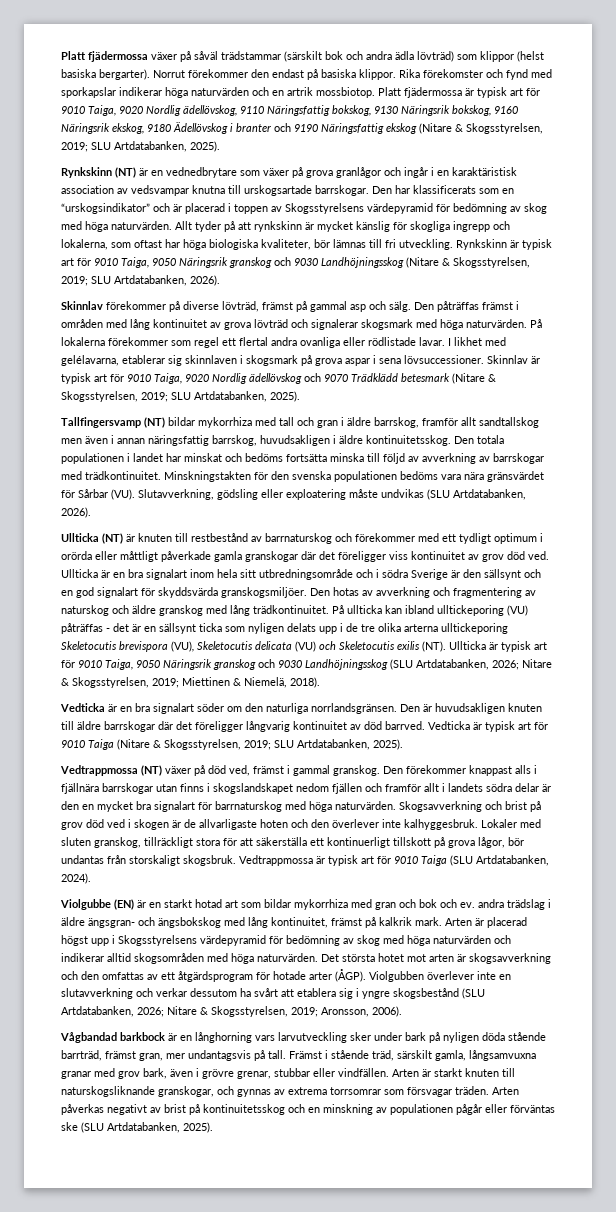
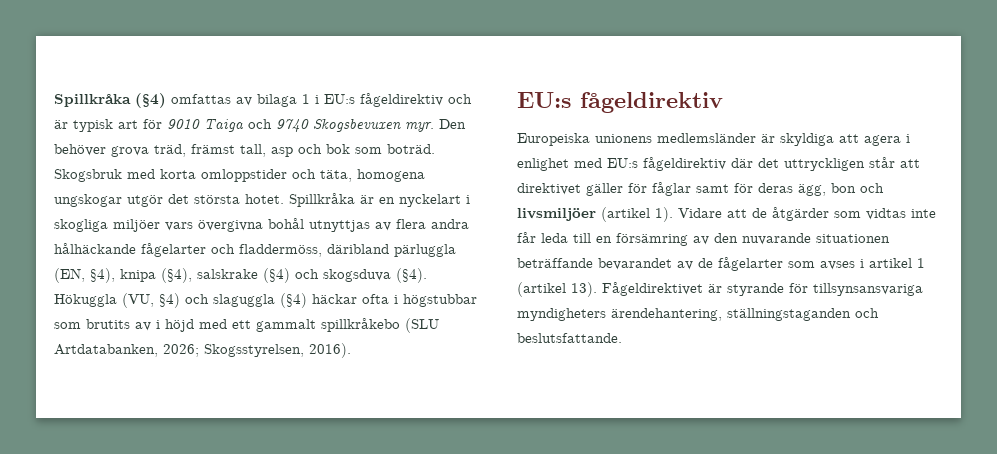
[61,51,544,62] [61,69,552,80] [61,87,540,98] [61,105,518,116] [61,122,543,134] [61,141,220,152] [61,167,517,178] [61,185,514,196] [61,203,547,214] [61,221,510,232] [61,239,552,250] [61,257,530,268] [61,275,220,286] [61,301,519,312] [61,319,542,330] [61,337,506,348] [61,355,540,366] [61,373,496,384] [61,391,300,402] [61,417,539,428] [61,435,504,446] [61,453,544,464] [61,471,544,482] [61,489,526,500] [61,507,91,518] [61,533,543,544] [61,551,549,562] [61,569,541,580] [61,587,536,598] [61,605,528,616] [61,623,508,634] [61,641,547,652] [61,659,552,670] [61,677,320,688] [60,703,542,714] [61,721,548,732] [61,739,403,750] [60,765,537,776] [61,783,551,794] [61,801,541,812] [61,819,541,830] [61,837,524,848] [61,855,549,866] [61,873,91,884] [60,899,551,910] [61,917,527,928] [61,935,511,946] [61,953,551,964] [61,969,511,982] [61,988,485,999] [61,1006,402,1017] [60,1032,546,1043] [61,1050,536,1061] [61,1068,515,1079] [61,1086,519,1097] [61,1104,555,1115] [61,1122,213,1133] Platt fjädermossa växer på såväl trädstammar (särskilt bok och andra ädla lövträd) som klippor (helst basiska bergarter). Norrut förekommer den endast på basiska klippor. Rika förekomster och fynd med sporkapslar indikerar höga naturvärden och en artrik mossbiotop. Platt fjädermossa är typisk art för 9010 Taiga, 9020 Nordlig ädellövskog, 9110 Näringsfattig bokskog, 9130 Näringsrik bokskog, 9160 Näringsrik ekskog, 9180 Ädellövskog i branter och 9190 Näringsfattig ekskog (Nitare & Skogsstyrelsen, 2019; SLU Artdatabanken, 2025). // Rynkskinn (NT) är en vednedbrytare som växer på grova granlågor och ingår i en karaktäristisk association av vedsvampar knutna till urskogsartade barrskogar. Den har klassificerats som en “urskogsindikator” och är placerad i toppen av Skogsstyrelsens värdepyramid för bedömning av skog med höga naturvärden. Allt tyder på att rynkskinn är mycket känslig för skogliga ingrepp och lokalerna, som oftast har höga biologiska kvaliteter, bör lämnas till fri utveckling. Rynkskinn är typisk art för 9010 Taiga, 9050 Näringsrik granskog och 9030 Landhöjningsskog (Nitare & Skogsstyrelsen, 2019; SLU Artdatabanken, 2026). // Skinnlav förekommer på diverse lövträd, främst på gammal asp och sälg. Den påträffas främst i områden med lång kontinuitet av grova lövträd och signalerar skogsmark med höga naturvärden. På lokalerna förekommer som regel ett flertal andra ovanliga eller rödlistade lavar. I likhet med gelélavarna, etablerar sig skinnlaven i skogsmark på grova aspar i sena lövsuccessioner. Skinnlav är typisk art för 9010 Taiga, 9020 Nordlig ädellövskog och 9070 Trädklädd betesmark (Nitare & Skogsstyrelsen, 2019; SLU Artdatabanken, 2025). // Tallfingersvamp (NT) bildar mykorrhiza med tall och gran i äldre barrskog, framför allt sandtallskog men även i annan näringsfattig barrskog, huvudsakligen i äldre kontinuitetsskog. Den totala populationen i landet har minskat och bedöms fortsätta minska till följd av avverkning av barrskogar med trädkontinuitet. Minskningstakten för den svenska populationen bedöms vara nära gränsvärdet för Sårbar (VU). Slutavverkning, gödsling eller exploatering måste undvikas (SLU Artdatabanken, 2026). // Ullticka (NT) är knuten till restbestånd av barrnaturskog och förekommer med ett tydligt optimum i orörda eller måttligt påverkade gamla granskogar där det föreligger viss kontinuitet av grov död ved. Ullticka är en bra signalart inom hela sitt utbredningsområde och i södra Sverige är den sällsynt och en god signalart för skyddsvärda granskogsmiljöer. Den hotas av avverkning och fragmentering av naturskog och äldre granskog med lång trädkontinuitet. På ullticka kan ibland ulltickeporing (VU) påträffas - det är en sällsynt ticka som nyligen delats upp i de tre olika arterna ulltickeporing Skeletocutis brevispora (VU), Skeletocutis delicata (VU) och Skeletocutis exilis (NT). Ullticka är typisk art för 9010 Taiga, 9050 Näringsrik granskog och 9030 Landhöjningsskog (SLU Artdatabanken, 2026; Nitare & Skogsstyrelsen, 2019; Miettinen & Niemelä, 2018). // Vedticka är en bra signalart söder om den naturliga norrlandsgränsen. Den är huvudsakligen knuten till äldre barrskogar där det föreligger långvarig kontinuitet av död barrved. Vedticka är typisk art för 9010 Taiga (Nitare & Skogsstyrelsen, 2019; SLU Artdatabanken, 2025). // Vedtrappmossa (NT) växer på död ved, främst i gammal granskog. Den förekommer knappast alls i fjällnära barrskogar utan finns i skogslandskapet nedom fjällen och framför allt i landets södra delar är den en mycket bra signalart för barrnaturskog med höga naturvärden. Skogsavverkning och brist på grov död ved i skogen är de allvarligaste hoten och den överlever inte kalhyggesbruk. Lokaler med sluten granskog, tillräckligt stora för att säkerställa ett kontinuerligt tillskott på grova lågor, bör undantas från storskaligt skogsbruk. Vedtrappmossa är typisk art för 9010 Taiga (SLU Artdatabanken, 2024). // Violgubbe (EN) är en starkt hotad art som bildar mykorrhiza med gran och bok och ev. andra trädslag i äldre ängsgran- och ängsbokskog med lång kontinuitet, främst på kalkrik mark. Arten är placerad högst upp i Skogsstyrelsens värdepyramid för bedömning av skog med höga naturvärden och indikerar alltid skogsområden med höga naturvärden. Det största hotet mot arten är skogsavverkning och den omfattas av ett åtgärdsprogram för hotade arter (ÅGP). Violgubben överlever inte en slutavverkning och verkar dessutom ha svårt att etablera sig i yngre skogsbestånd (SLU Artdatabanken, 2026; Nitare & Skogsstyrelsen, 2019; Aronsson, 2006). // Vågbandad barkbock är en långhorning vars larvutveckling sker under bark på nyligen döda stående barrträd, främst gran, mer undantagsvis på tall. Främst i stående träd, särskilt gamla, långsamvuxna granar med grov bark, även i grövre grenar, stubbar eller vindfällen. Arten är starkt knuten till naturskogsliknande granskogar, och gynnas av extrema torrsomrar som försvagar träden. Arten påverkas negativt av brist på kontinuitetsskog och en minskning av populationen pågår eller förväntas ske (SLU Artdatabanken, 2025). -> [54,93,472,108] [54,118,466,132] [54,144,435,157] [54,169,425,182] [54,193,470,207] [54,218,469,232] [54,243,456,257] [54,268,427,283] [54,293,477,308] [54,318,439,333] [54,343,351,358] [517,92,723,113] [517,133,910,146] [517,157,920,171] [517,182,884,196] [517,207,936,222] [517,232,890,246] [517,257,925,271] [517,282,923,297] [517,308,879,321] [517,333,622,343] Spillkråka (§4) omfattas av bilaga 1 i EU:s fågeldirektiv och är typisk art för 9010 Taiga och 9740 Skogsbevuxen myr. Den behöver grova träd, främst tall, asp och bok som boträd. Skogsbruk med korta omloppstider och täta, homogena ungskogar utgör det största hotet. Spillkråka är en nyckelart i skogliga miljöer vars övergivna bohål utnyttjas av flera andra hålhäckande fågelarter och fladdermöss, däribland pärluggla (EN, §4), knipa (§4), salskrake (§4) och skogsduva (§4). Hökuggla (VU, §4) och slaguggla (§4) häckar ofta i högstubbar som brutits av i höjd med ett gammalt spillkråkebo (SLU Artdatabanken, 2026; Skogsstyrelsen, 2016). // EU:s fågeldirektiv // Europeiska unionens medlemsländer är skyldiga att agera i enlighet med EU:s fågeldirektiv där det uttryckligen står att direktivet gäller för fåglar samt för deras ägg, bon och livsmiljöer (artikel 1). Vidare att de åtgärder som vidtas inte får leda till en försämring av den nuvarande situationen beträffande bevarandet av de fågelarter som avses i artikel 1 (artikel 13). Fågeldirektivet är styrande för tillsynsansvariga myndigheters ärendehantering, ställningstaganden och beslutsfattande.

